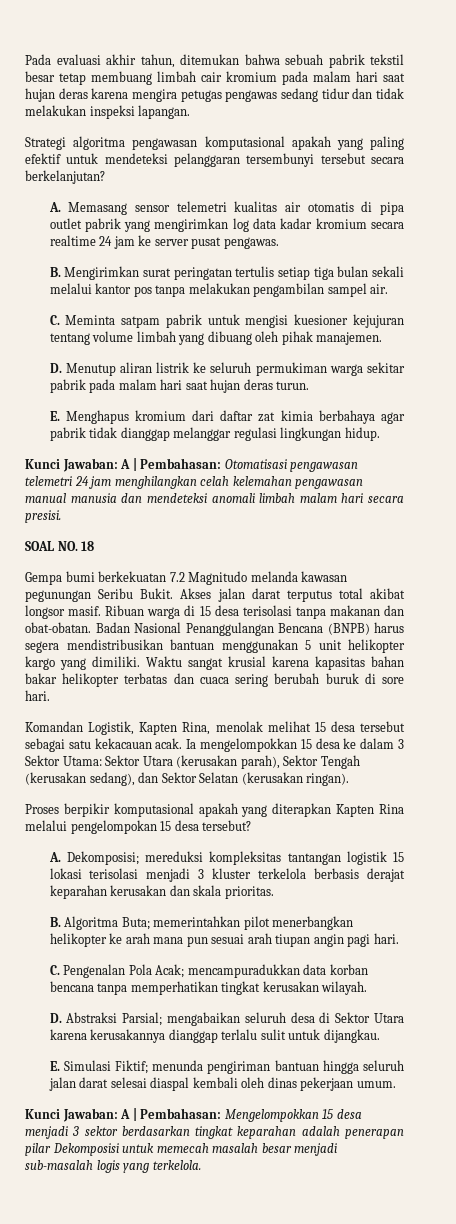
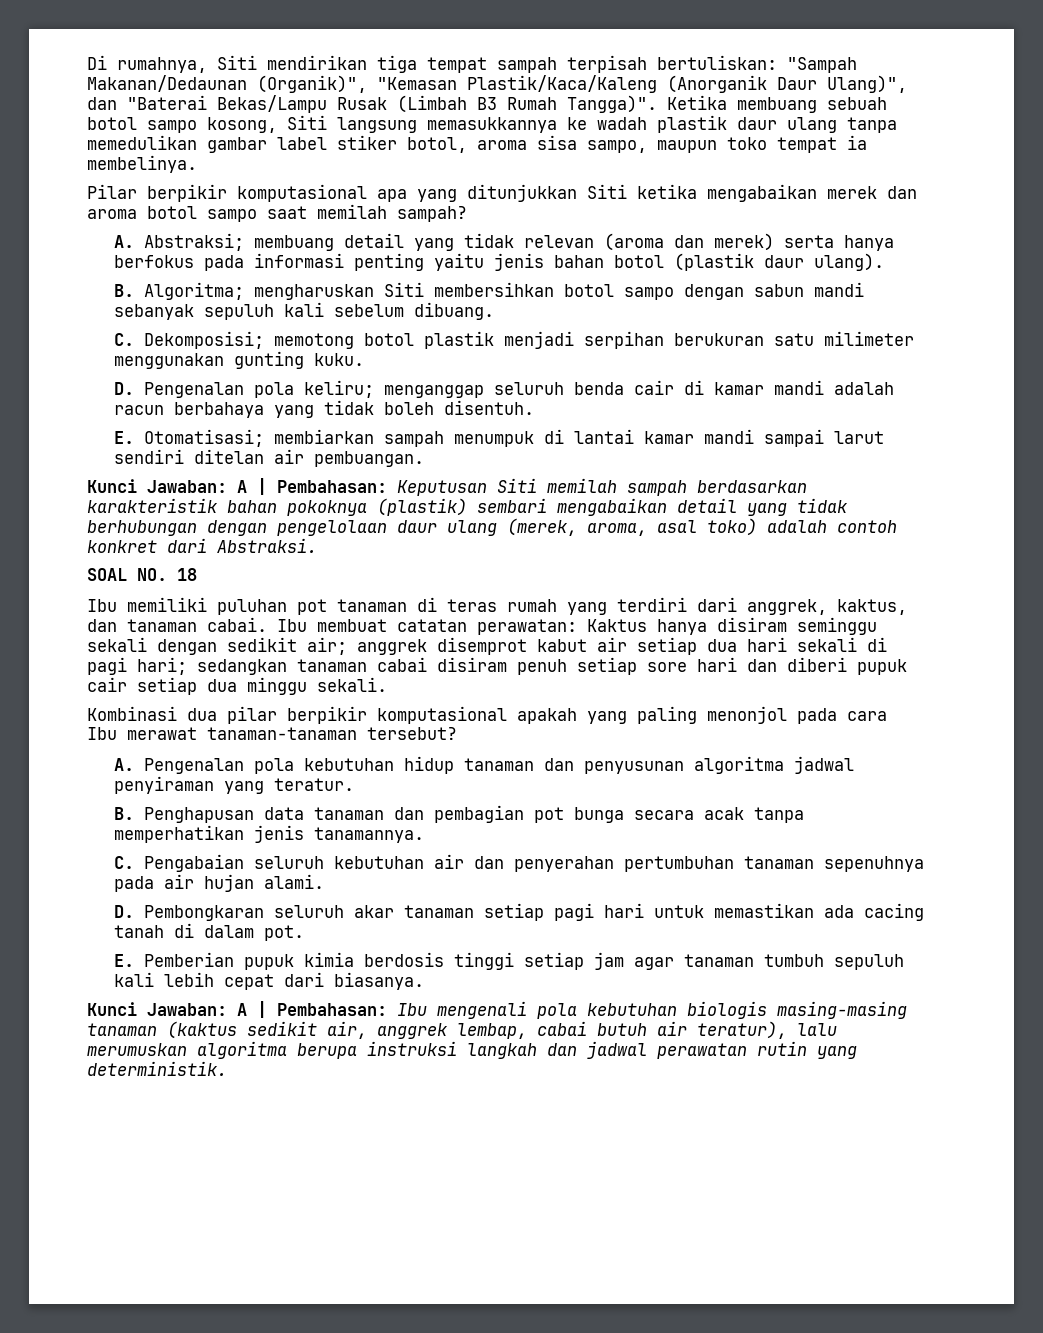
[25,54,404,68] [25,71,405,85] [25,88,405,102] [25,105,191,119] [25,136,405,150] [25,153,404,167] [25,170,105,184] [48,201,405,215] [49,218,405,232] [49,235,279,249] [49,266,405,280] [49,283,389,297] [49,314,404,328] [49,331,383,345] [49,362,406,376] [49,379,310,393] [49,410,406,424] [49,427,380,441] [25,458,359,472] [25,476,364,489] [25,493,404,503] [25,510,61,523] [25,541,95,551] [25,571,348,585] [25,588,405,602] [25,605,405,619] [25,622,404,636] [25,639,405,653] [25,656,404,670] [25,673,405,687] [25,690,50,701] [25,721,405,735] [25,738,405,752] [25,755,360,769] [25,772,350,786] [25,803,404,817] [25,820,252,834] [48,851,405,865] [49,868,406,882] [49,885,274,899] [49,916,354,930] [49,933,399,947] [49,964,368,978] [49,981,368,995] [49,1012,405,1026] [49,1029,380,1043] [49,1060,405,1074] [48,1077,396,1091] [25,1108,362,1122] [25,1126,404,1139] [25,1143,338,1156] [25,1160,201,1173] Pada evaluasi akhir tahun, ditemukan bahwa sebuah pabrik tekstil besar tetap membuang limbah cair kromium pada malam hari saat hujan deras karena mengira petugas pengawas sedang tidur dan tidak melakukan inspeksi lapangan. // Strategi algoritma pengawasan komputasional apakah yang paling efektif untuk mendeteksi pelanggaran tersembunyi tersebut secara berkelanjutan? // A. Memasang sensor telemetri kualitas air otomatis di pipa outlet pabrik yang mengirimkan log data kadar kromium secara realtime 24 jam ke server pusat pengawas. // B. Mengirimkan surat peringatan tertulis setiap tiga bulan sekali melalui kantor pos tanpa melakukan pengambilan sampel air. // C. Meminta satpam pabrik untuk mengisi kuesioner kejujuran tentang volume limbah yang dibuang oleh pihak manajemen. // D. Menutup aliran listrik ke seluruh permukiman warga sekitar pabrik pada malam hari saat hujan deras turun. // E. Menghapus kromium dari daftar zat kimia berbahaya agar pabrik tidak dianggap melanggar regulasi lingkungan hidup. // Kunci Jawaban: A | Pembahasan: Otomatisasi pengawasan telemetri 24 jam menghilangkan celah kelemahan pengawasan manual manusia dan mendeteksi anomali limbah malam hari secara presisi. // SOAL NO. 18 // Gempa bumi berkekuatan 7.2 Magnitudo melanda kawasan pegunungan Seribu Bukit. Akses jalan darat terputus total akibat longsor masif. Ribuan warga di 15 desa terisolasi tanpa makanan dan obat-obatan. Badan Nasional Penanggulangan Bencana (BNPB) harus segera mendistribusikan bantuan menggunakan 5 unit helikopter kargo yang dimiliki. Waktu sangat krusial karena kapasitas bahan bakar helikopter terbatas dan cuaca sering berubah buruk di sore hari. // Komandan Logistik, Kapten Rina, menolak melihat 15 desa tersebut sebagai satu kekacauan acak. Ia mengelompokkan 15 desa ke dalam 3 Sektor Utama: Sektor Utara (kerusakan parah), Sektor Tengah (kerusakan sedang), dan Sektor Selatan (kerusakan ringan). // Proses berpikir komputasional apakah yang diterapkan Kapten Rina melalui pengelompokan 15 desa tersebut? // A. Dekomposisi; mereduksi kompleksitas tantangan logistik 15 lokasi terisolasi menjadi 3 kluster terkelola berbasis derajat keparahan kerusakan dan skala prioritas. // B. Algoritma Buta; memerintahkan pilot menerbangkan helikopter ke arah mana pun sesuai arah tiupan angin pagi hari. // C. Pengenalan Pola Acak; mencampuradukkan data korban bencana tanpa memperhatikan tingkat kerusakan wilayah. // D. Abstraksi Parsial; mengabaikan seluruh desa di Sektor Utara karena kerusakannya dianggap terlalu sulit untuk dijangkau. // E. Simulasi Fiktif; menunda pengiriman bantuan hingga seluruh jalan darat selesai diaspal kembali oleh dinas pekerjaan umum. // Kunci Jawaban: A | Pembahasan: Mengelompokkan 15 desa menjadi 3 sektor berdasarkan tingkat keparahan adalah penerapan pilar Dekomposisi untuk memecah masalah besar menjadi sub-masalah logis yang terkelola. -> [87,55,857,73] [87,75,907,93] [87,95,887,113] [87,115,897,133] [87,135,867,153] [87,155,197,173] [87,184,917,202] [87,204,467,222] [113,233,894,251] [113,253,884,271] [113,282,864,300] [113,302,494,320] [113,331,914,349] [113,351,364,369] [113,380,894,398] [113,400,534,418] [113,429,884,447] [113,449,424,467] [87,478,807,496] [87,498,848,516] [87,518,897,536] [87,538,317,553] [87,568,197,581] [87,597,907,615] [87,617,877,635] [87,637,887,655] [87,657,907,675] [87,677,387,695] [87,706,887,724] [87,727,457,740] [113,756,854,774] [113,776,354,794] [113,805,804,823] [113,825,424,843] [113,854,924,872] [113,874,324,892] [113,903,924,921] [113,923,304,941] [113,952,904,970] [113,972,424,990] [87,1001,907,1019] [87,1021,837,1039] [87,1041,857,1059] [87,1061,227,1076] Di rumahnya, Siti mendirikan tiga tempat sampah terpisah bertuliskan: "Sampah Makanan/Dedaunan (Organik)", "Kemasan Plastik/Kaca/Kaleng (Anorganik Daur Ulang)", dan "Baterai Bekas/Lampu Rusak (Limbah B3 Rumah Tangga)". Ketika membuang sebuah botol sampo kosong, Siti langsung memasukkannya ke wadah plastik daur ulang tanpa memedulikan gambar label stiker botol, aroma sisa sampo, maupun toko tempat ia membelinya. // Pilar berpikir komputasional apa yang ditunjukkan Siti ketika mengabaikan merek dan aroma botol sampo saat memilah sampah? // A. Abstraksi; membuang detail yang tidak relevan (aroma dan merek) serta hanya berfokus pada informasi penting yaitu jenis bahan botol (plastik daur ulang). // B. Algoritma; mengharuskan Siti membersihkan botol sampo dengan sabun mandi sebanyak sepuluh kali sebelum dibuang. // C. Dekomposisi; memotong botol plastik menjadi serpihan berukuran satu milimeter menggunakan gunting kuku. // D. Pengenalan pola keliru; menganggap seluruh benda cair di kamar mandi adalah racun berbahaya yang tidak boleh disentuh. // E. Otomatisasi; membiarkan sampah menumpuk di lantai kamar mandi sampai larut sendiri ditelan air pembuangan. // Kunci Jawaban: A | Pembahasan: Keputusan Siti memilah sampah berdasarkan karakteristik bahan pokoknya (plastik) sembari mengabaikan detail yang tidak berhubungan dengan pengelolaan daur ulang (merek, aroma, asal toko) adalah contoh konkret dari Abstraksi. // SOAL NO. 18 // Ibu memiliki puluhan pot tanaman di teras rumah yang terdiri dari anggrek, kaktus, dan tanaman cabai. Ibu membuat catatan perawatan: Kaktus hanya disiram seminggu sekali dengan sedikit air; anggrek disemprot kabut air setiap dua hari sekali di pagi hari; sedangkan tanaman cabai disiram penuh setiap sore hari dan diberi pupuk cair setiap dua minggu sekali. // Kombinasi dua pilar berpikir komputasional apakah yang paling menonjol pada cara Ibu merawat tanaman-tanaman tersebut? // A. Pengenalan pola kebutuhan hidup tanaman dan penyusunan algoritma jadwal penyiraman yang teratur. // B. Penghapusan data tanaman dan pembagian pot bunga secara acak tanpa memperhatikan jenis tanamannya. // C. Pengabaian seluruh kebutuhan air dan penyerahan pertumbuhan tanaman sepenuhnya pada air hujan alami. // D. Pembongkaran seluruh akar tanaman setiap pagi hari untuk memastikan ada cacing tanah di dalam pot. // E. Pemberian pupuk kimia berdosis tinggi setiap jam agar tanaman tumbuh sepuluh kali lebih cepat dari biasanya. // Kunci Jawaban: A | Pembahasan: Ibu mengenali pola kebutuhan biologis masing-masing tanaman (kaktus sedikit air, anggrek lembap, cabai butuh air teratur), lalu merumuskan algoritma berupa instruksi langkah dan jadwal perawatan rutin yang deterministik.

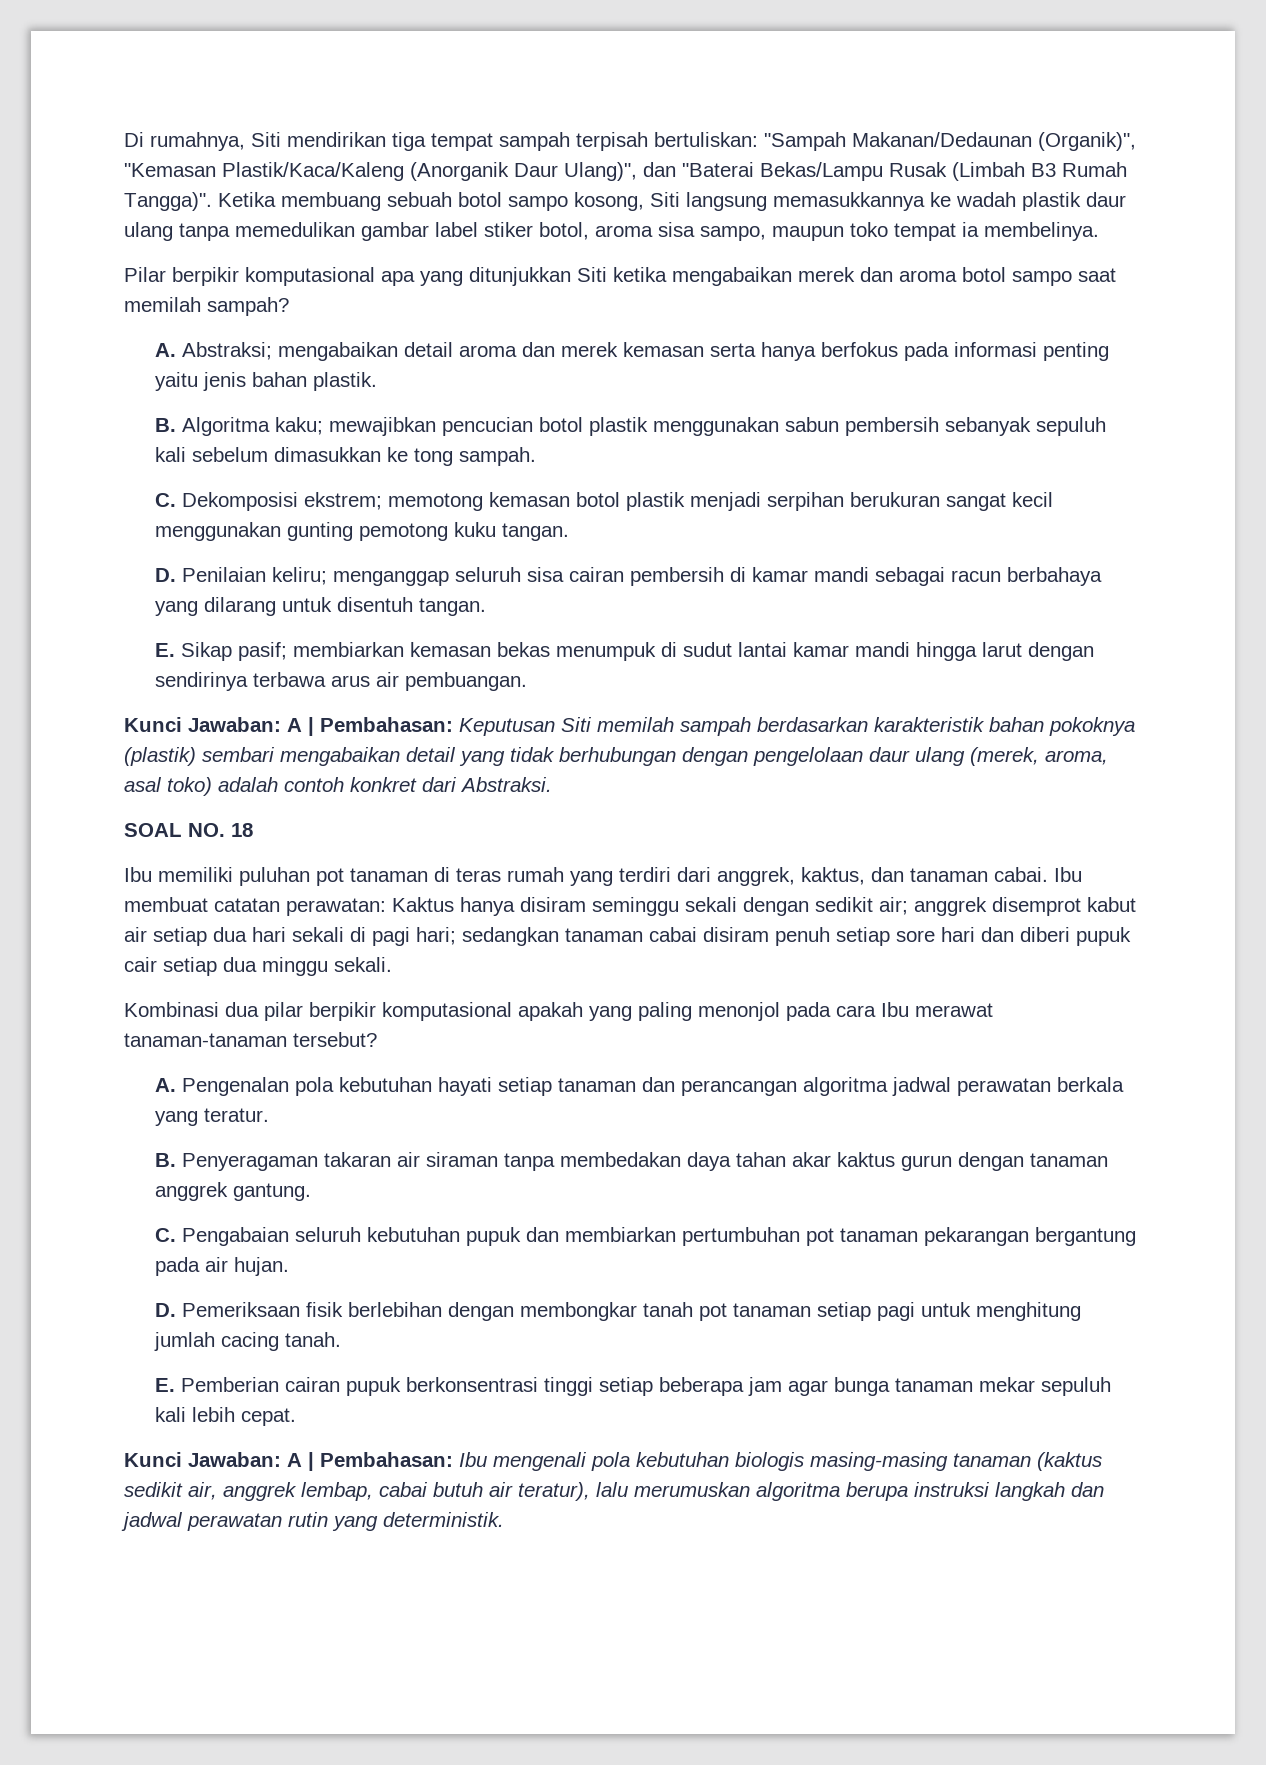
[253,233,774,251] membuang detail yang tidak relevan (aroma dan merek) -> [278,342,705,361] mengabaikan detail aroma dan merek kemasan
[613,253,884,271] [113,282,864,300] [113,302,494,320] [113,331,354,349] botol (plastik daur ulang). // B. Algoritma; mengharuskan Siti membersihkan botol sampo dengan sabun mandi sebanyak sepuluh kali sebelum dibuang. // C. Dekomposisi; memotong -> [313,372,378,391] [155,417,1107,436] [155,447,537,466] [155,492,571,511] plastik. // B. Algoritma kaku; mewajibkan pencucian botol plastik menggunakan sabun pembersih sebanyak sepuluh kali sebelum dimasukkan ke tong sampah. // C. Dekomposisi ekstrem; memotong kemasan
[773,331,914,346] [113,351,364,369] [113,382,294,398] satu milimeter menggunakan gunting kuku. // D. Pengenalan pola -> [946,492,1054,511] [155,522,570,541] [155,567,267,582] sangat kecil menggunakan gunting pemotong kuku tangan. // D. Penilaian
[573,380,674,395] benda cair -> [527,567,725,586] sisa cairan pembersih
[833,382,894,395] adalah -> [875,567,946,586] sebagai
[323,400,534,415] [113,429,444,447] tidak boleh disentuh. // E. Otomatisasi; membiarkan sampah -> [204,597,487,616] [155,642,551,661] dilarang untuk disentuh tangan. // E. Sikap pasif; membiarkan kemasan bekas
(564, 436) none -> [683,642,733,657] sudut
[763,429,884,447] [113,449,264,464] sampai larut sendiri ditelan -> [916,642,1095,661] [155,672,371,691] hingga larut dengan sendirinya terbawa arus
[403,756,684,774] hidup tanaman dan penyusunan -> [438,1077,798,1096] hayati setiap tanaman dan perancangan
[113,776,214,794] penyiraman -> [957,1077,1125,1096] perawatan berkala
[143,805,804,823] [113,825,424,843] [113,854,924,872] [113,874,324,892] [113,903,924,921] [113,923,304,941] Penghapusan data tanaman dan pembagian pot bunga secara acak tanpa memperhatikan jenis tanamannya. // C. Pengabaian seluruh kebutuhan air dan penyerahan pertumbuhan tanaman sepenuhnya pada air hujan alami. // D. Pembongkaran seluruh akar tanaman setiap pagi hari untuk memastikan ada cacing tanah di dalam pot. -> [182,1152,1109,1171] [155,1182,312,1201] [155,1227,1137,1246] [155,1257,290,1276] [155,1302,1082,1321] [154,1332,342,1351] Penyeragaman takaran air siraman tanpa membedakan daya tahan akar kaktus gurun dengan tanaman anggrek gantung. // C. Pengabaian seluruh kebutuhan pupuk dan membiarkan pertumbuhan pot tanaman pekarangan bergantung pada air hujan. // D. Pemeriksaan fisik berlebihan dengan membongkar tanah pot tanaman setiap pagi untuk menghitung jumlah cacing tanah.
[243,952,444,970] pupuk kimia berdosis -> [285,1377,539,1396] cairan pupuk berkonsentrasi
(584, 961) none -> [659,1377,745,1396] beberapa
[683,954,904,970] [113,972,424,990] tanaman tumbuh sepuluh kali lebih cepat dari biasanya. -> [834,1377,1112,1396] [155,1407,297,1426] bunga tanaman mekar sepuluh kali lebih cepat.

